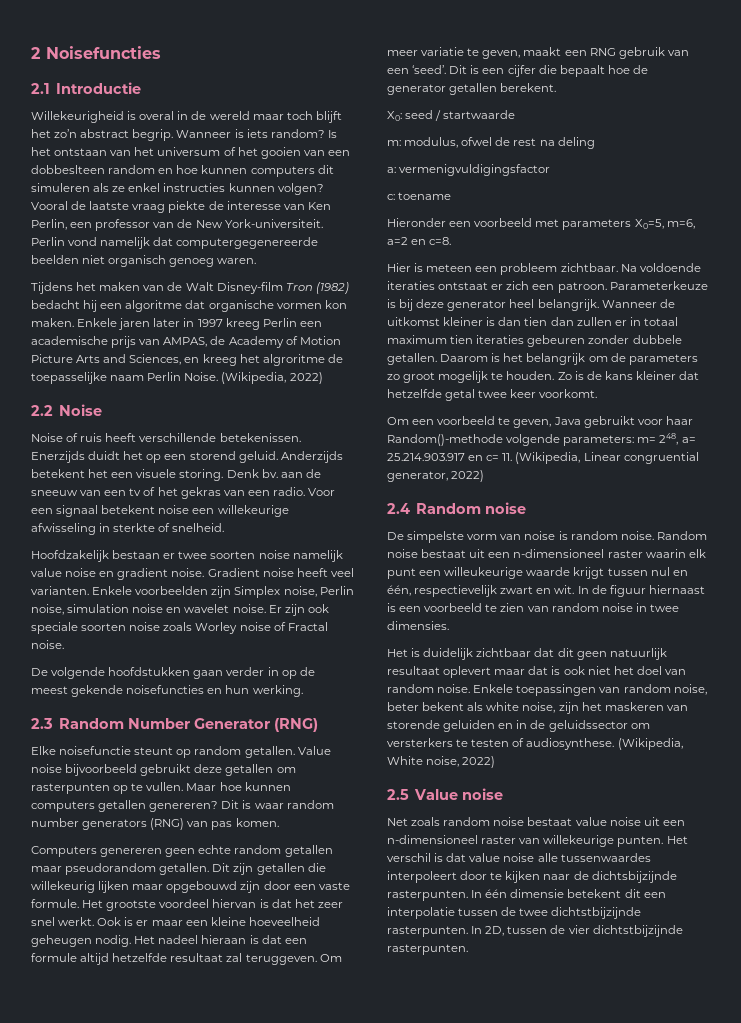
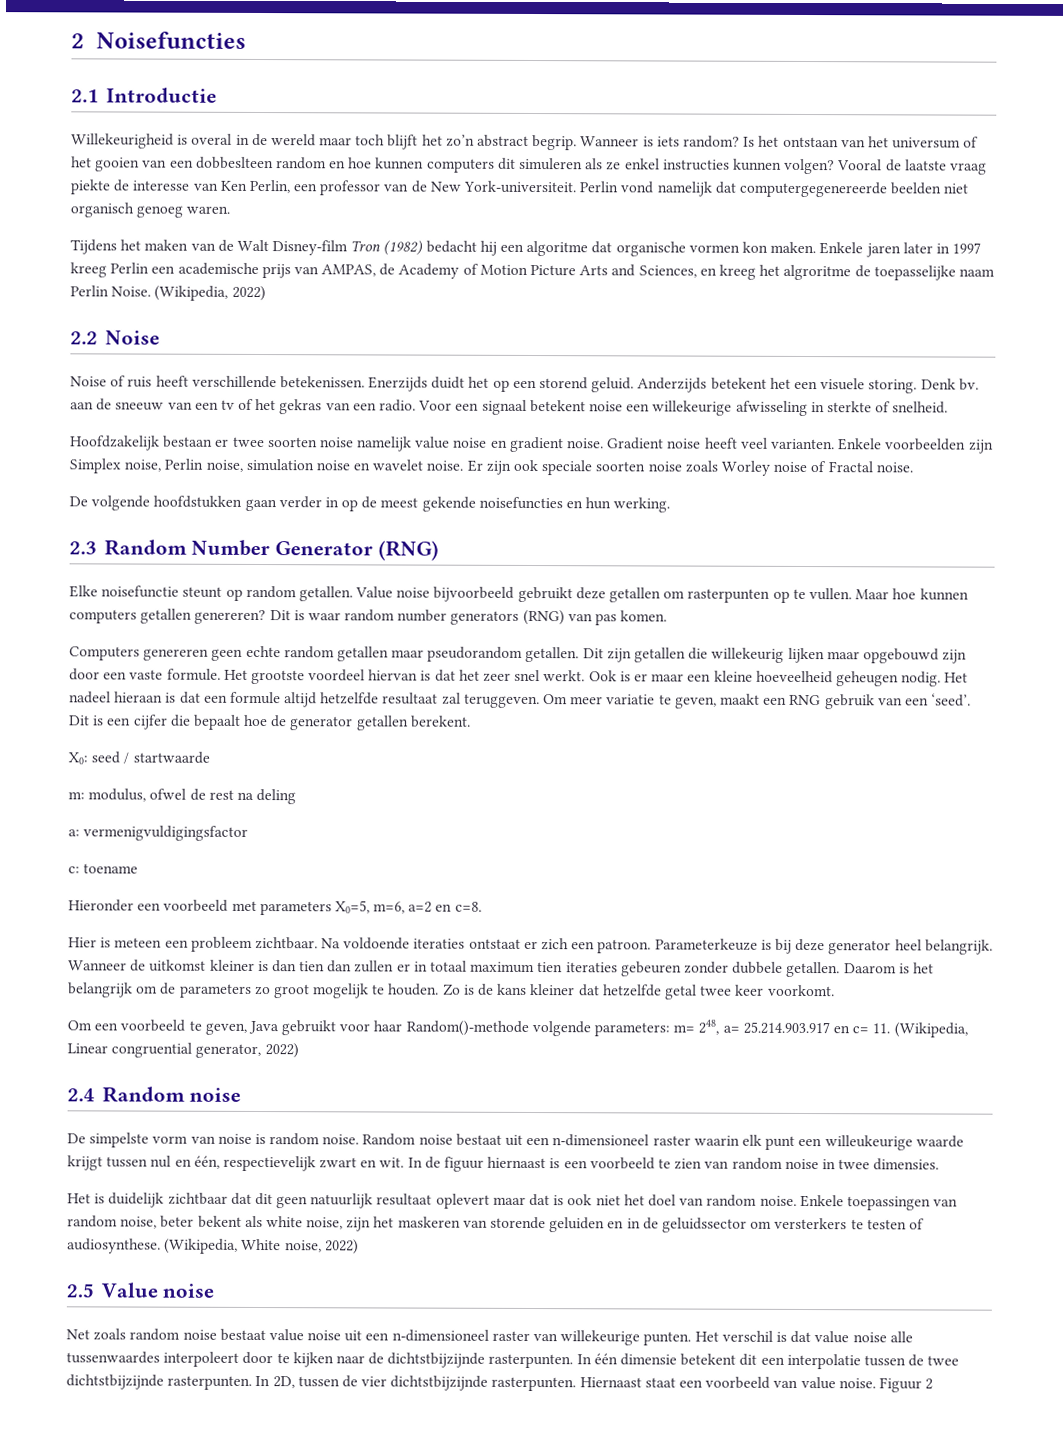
[591,871,677,883] dichtsbijzijnde -> [387,1352,486,1368] dichtstbijzijnde
(468, 949) none -> [579,1376,934,1393] Hiernaast staat een voorbeeld van value noise. Figuur 2

